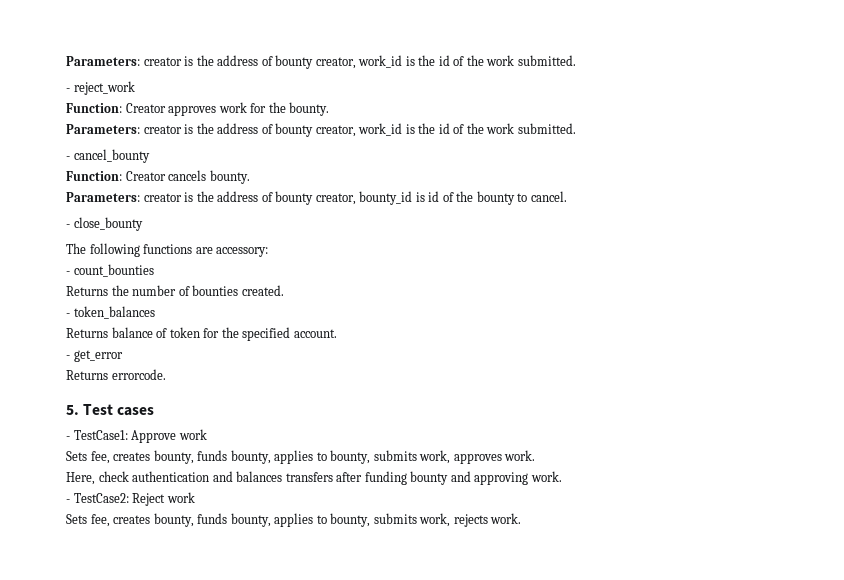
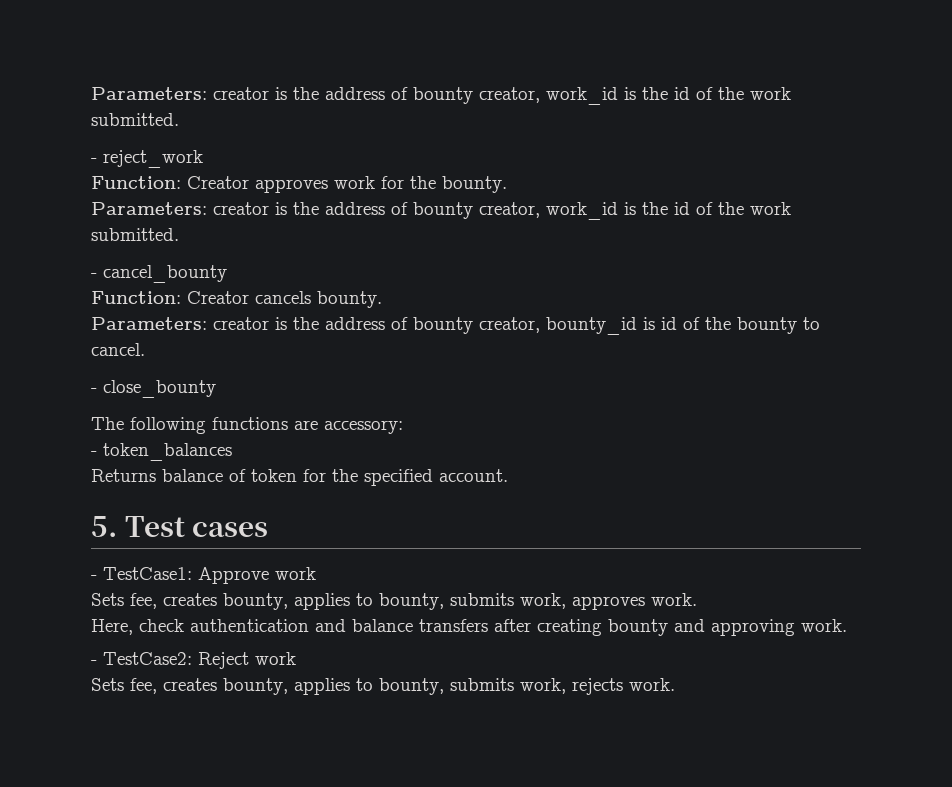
[66,264,154,277] [66,285,284,296] // - count_bounties // Returns the number of bounties created. -> (403, 427) none
[66,350,123,362] [66,369,166,380] // - get_error // Returns errorcode. -> (508, 475) none
[197,450,271,464] funds bounty, -> (288, 601) none
[236,471,283,482] balances -> [352,619,413,632] balance
[364,471,407,485] funding -> [537,619,602,636] creating
[197,513,271,527] funds bounty, -> (288, 686) none

